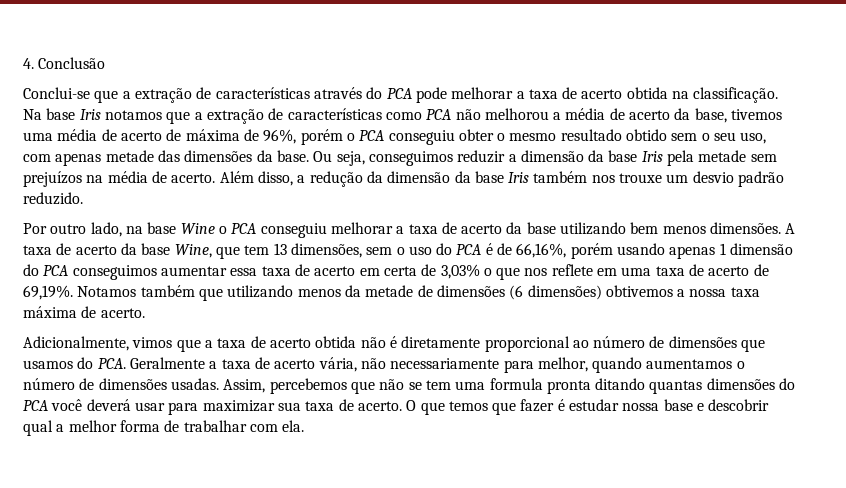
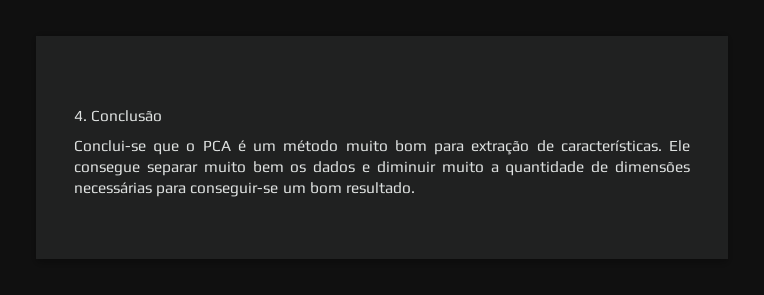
[122,87,779,103] [23,108,783,124] [23,129,767,145] [23,150,777,166] [23,171,785,187] [23,192,83,205] [23,222,796,238] [23,243,794,259] [23,264,769,280] [23,285,760,301] [23,306,145,318] [23,336,766,352] [23,357,745,373] [23,378,796,394] [23,399,770,415] [23,420,305,436] a extração de características através do PCA pode melhorar a taxa de acerto obtida na classificação. Na base Iris notamos que a extração de características como PCA não melhorou a média de acerto da base, tivemos uma média de acerto de máxima de 96%, porém o PCA conseguiu obter o mesmo resultado obtido sem o seu uso, com apenas metade das dimensões da base. Ou seja, conseguimos reduzir a dimensão da base Iris pela metade sem prejuízos na média de acerto. Além disso, a redução da dimensão da base Iris também nos trouxe um desvio padrão reduzido. // Por outro lado, na base Wine o PCA conseguiu melhorar a taxa de acerto da base utilizando bem menos dimensões. A taxa de acerto da base Wine, que tem 13 dimensões, sem o uso do PCA é de 66,16%, porém usando apenas 1 dimensão do PCA conseguimos aumentar essa taxa de acerto em certa de 3,03% o que nos reflete em uma taxa de acerto de 69,19%. Notamos também que utilizando menos da metade de dimensões (6 dimensões) obtivemos a nossa taxa máxima de acerto. // Adicionalmente, vimos que a taxa de acerto obtida não é diretamente proporcional ao número de dimensões que usamos do PCA. Geralmente a taxa de acerto vária, não necessariamente para melhor, quando aumentamos o número de dimensões usadas. Assim, percebemos que não se tem uma formula pronta ditando quantas dimensões do PCA você deverá usar para maximizar sua taxa de acerto. O que temos que fazer é estudar nossa base e descobrir qual a melhor forma de trabalhar com ela. -> [186,140,690,155] [74,161,690,176] [74,182,415,197] o PCA é um método muito bom para extração de características. Ele consegue separar muito bem os dados e diminuir muito a quantidade de dimensões necessárias para conseguir-se um bom resultado.

